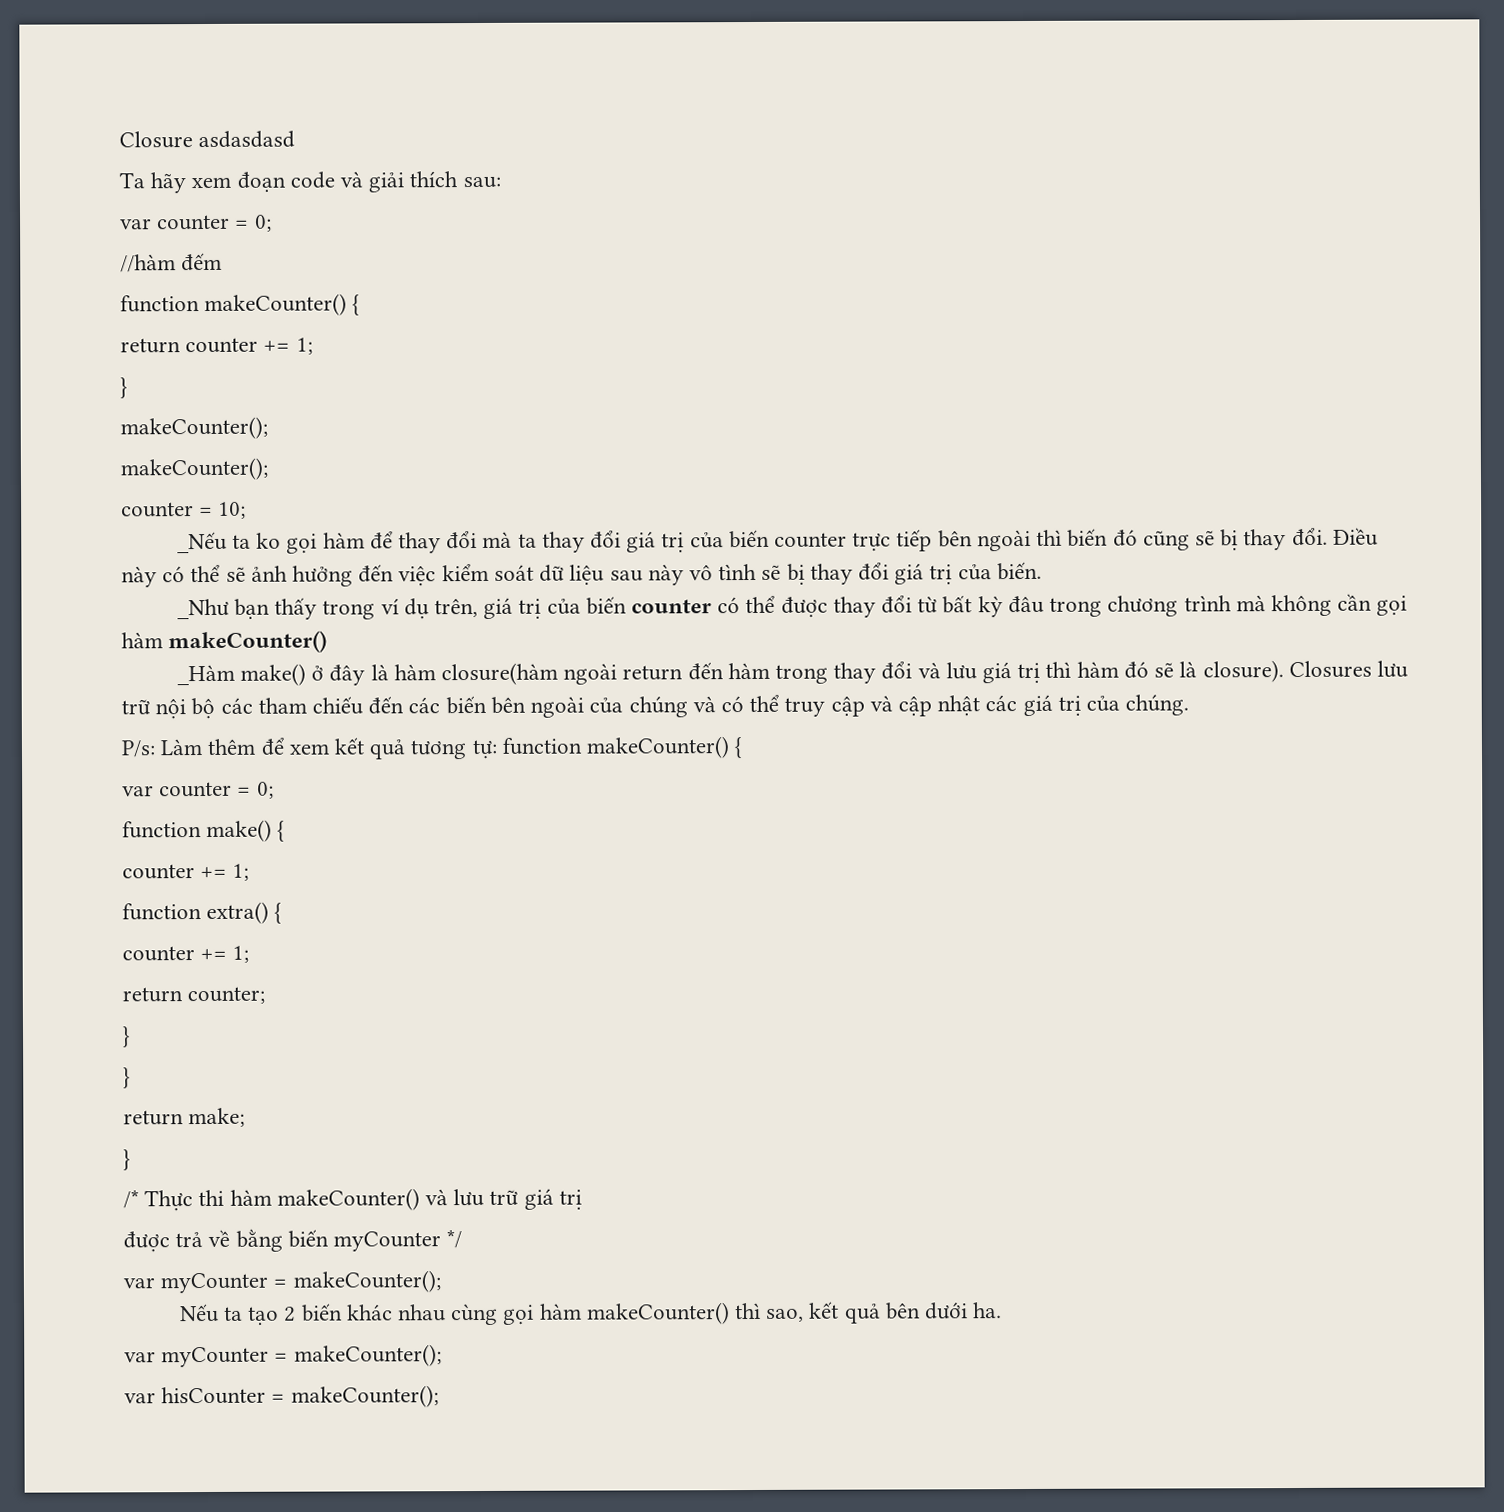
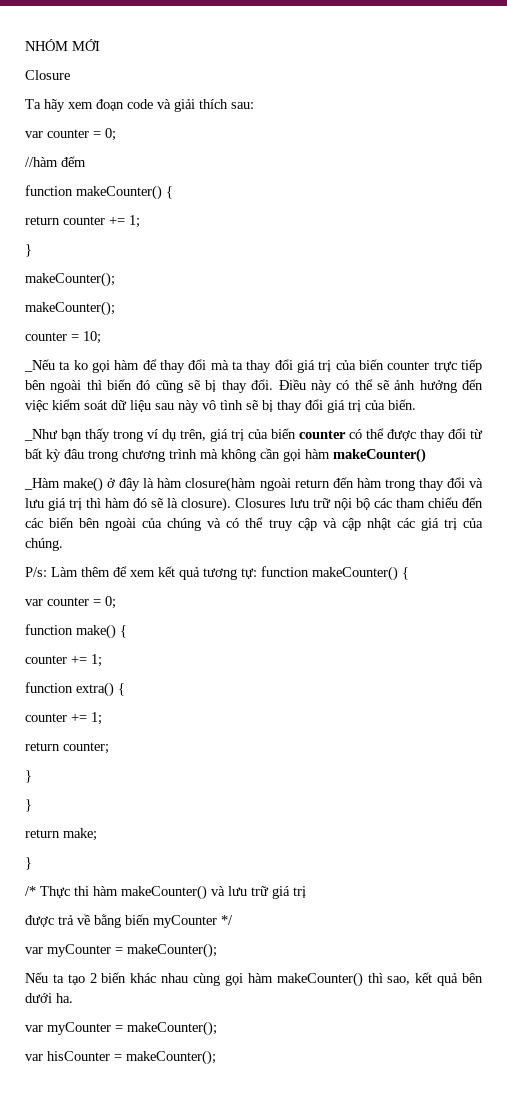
(119, 140) none -> [25,39,100,51] NHÓM MỚI //
[198,130,296,149] asdasdasd -> (70, 75) none

